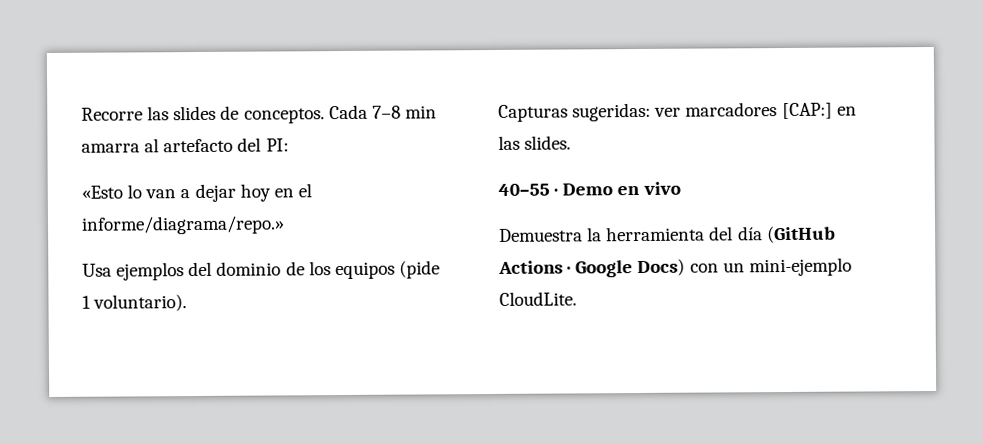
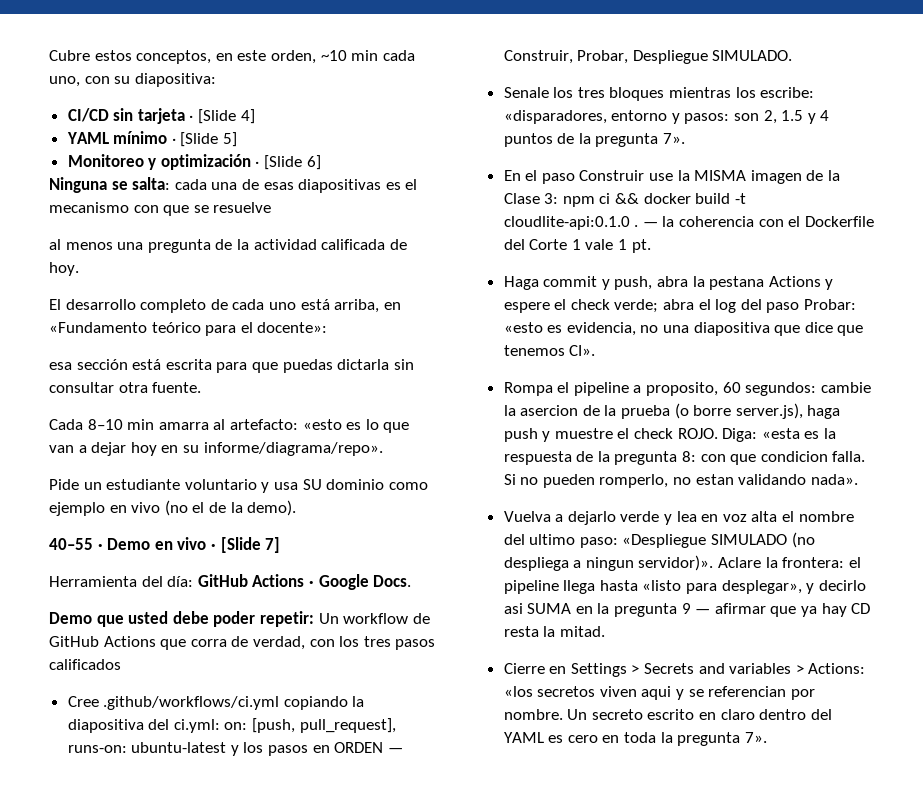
[81,104,437,124] [81,137,289,153] [81,184,143,199] Recorre las slides de conceptos. Cada 7–8 min amarra al artefacto del PI: // «Esto lo -> [49,50,415,64] [49,73,216,87] [67,108,255,124] [66,131,238,147] [67,154,321,170] [49,177,418,193] [49,202,272,216] [49,239,407,253] [49,262,79,276] [49,299,401,313] [49,322,328,336] [49,359,414,373] [49,382,202,393] [49,419,410,433] Cubre estos conceptos, en este orden, ~10 min cada uno, con su diapositiva: // CI/CD sin tarjeta · [Slide 4] // YAML mínimo · [Slide 5] // Monitoreo y optimización · [Slide 6] // Ninguna se salta: cada una de esas diapositivas es el mecanismo con que se resuelve // al menos una pregunta de la actividad calificada de hoy. // El desarrollo completo de cada uno está arriba, en «Fundamento teórico para el docente»: // esa sección está escrita para que puedas dictarla sin consultar otra fuente. // Cada 8–10 min amarra al artefacto: «esto es lo que
[297,183,312,198] [81,215,285,235] [82,260,440,281] [82,294,188,312] [498,102,857,122] [498,135,572,150] el informe/diagrama/repo.» // Usa ejemplos del dominio de los equipos (pide 1 voluntario). // Capturas sugeridas: ver marcadores [CAP:] en las slides. -> [182,442,383,456] [49,479,428,493] [49,500,297,516] su informe/diagrama/repo». // Pide un estudiante voluntario y usa SU dominio como ejemplo en vivo (no el de la demo).
[499,225,836,244] [498,257,852,278] [499,291,577,306] // Demuestra la herramienta del día (GitHub Actions · Google Docs) con un mini-ejemplo CloudLite. -> [210,537,281,553] [49,574,412,590] [49,611,430,627] [49,636,436,650] [49,659,121,670] [67,696,365,710] [67,718,396,733] [67,742,403,756] [503,50,793,64] [503,87,815,101] [503,110,830,124] [503,133,686,147] [503,170,841,184] [503,193,746,207] [503,216,874,230] [503,239,651,253] [503,276,834,290] [503,299,857,313] [503,322,864,336] [503,345,596,356] [503,382,871,396] [503,403,841,419] [503,428,837,442] [503,451,866,465] [503,474,858,488] [503,511,854,525] [503,532,815,548] [503,555,861,571] [503,580,866,594] [503,603,871,617] [503,626,605,637] [503,663,866,677] [503,686,815,700] [503,709,832,720] [503,732,767,746] · [Slide 7] // Herramienta del día: GitHub Actions · Google Docs. // Demo que usted debe poder repetir: Un workflow de GitHub Actions que corra de verdad, con los tres pasos calificados // Cree .github/workflows/ci.yml copiando la diapositiva del ci.yml: on: [push, pull_request], runs-on: ubuntu-latest y los pasos en ORDEN — Construir, Probar, Despliegue SIMULADO. // Senale los tres bloques mientras los escribe: «disparadores, entorno y pasos: son 2, 1.5 y 4 puntos de la pregunta 7». // En el paso Construir use la MISMA imagen de la Clase 3: npm ci && docker build -t cloudlite-api:0.1.0 . — la coherencia con el Dockerfile del Corte 1 vale 1 pt. // Haga commit y push, abra la pestana Actions y espere el check verde; abra el log del paso Probar: «esto es evidencia, no una diapositiva que dice que tenemos CI». // Rompa el pipeline a proposito, 60 segundos: cambie la asercion de la prueba (o borre server.js), haga push y muestre el check ROJO. Diga: «esta es la respuesta de la pregunta 8: con que condicion falla. Si no pueden romperlo, no estan validando nada». // Vuelva a dejarlo verde y lea en voz alta el nombre del ultimo paso: «Despliegue SIMULADO (no despliega a ningun servidor)». Aclare la frontera: el pipeline llega hasta «listo para desplegar», y decirlo asi SUMA en la pregunta 9 — afirmar que ya hay CD resta la mitad. // Cierre en Settings > Secrets and variables > Actions: «los secretos viven aqui y se referencian por nombre. Un secreto escrito en claro dentro del YAML es cero en toda la pregunta 7».

